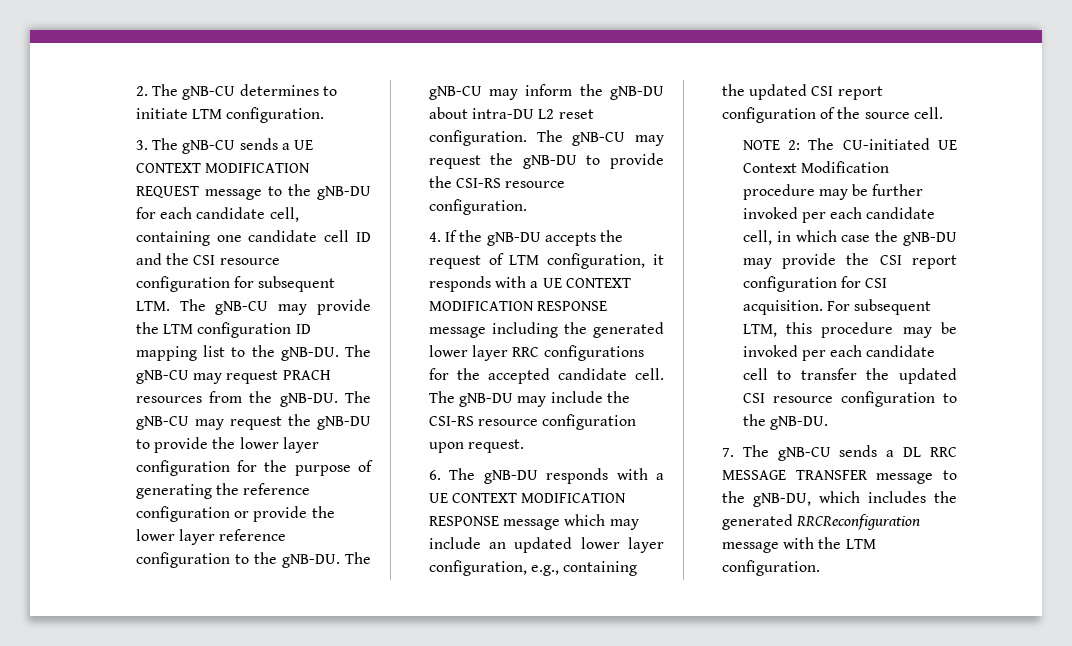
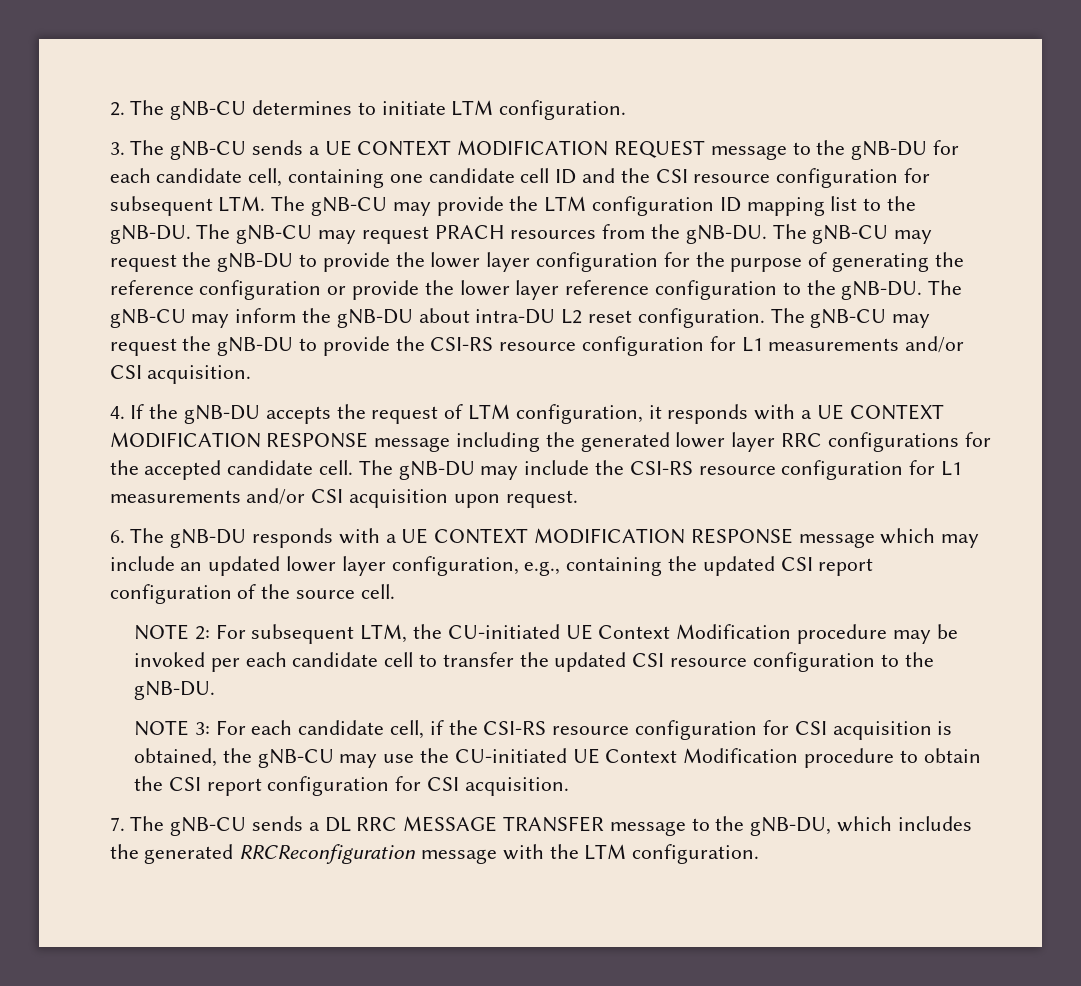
[428,199,527,215] configuration. -> [581,336,965,356] [109,365,252,384] configuration for L1 measurements and/or CSI acquisition.
(637, 422) none -> [909,460,962,476] [109,488,448,508] for L1 measurements and/or CSI acquisition
[808,138,835,150] The -> [215,624,443,644] For subsequent LTM, the
[872,184,924,196] [742,207,936,223] [742,230,957,246] [742,253,957,269] [742,276,888,292] [742,299,932,315] [742,322,957,338] further invoked per each candidate cell, in which case the gNB-DU may provide the CSI report configuration for CSI acquisition. For subsequent LTM, this procedure may be -> (958, 631) none
(829, 423) none -> [134,720,953,740] [134,748,981,768] [134,776,569,796] // NOTE 3: For each candidate cell, if the CSI-RS resource configuration for CSI acquisition is obtained, the gNB-CU may use the CU-initiated UE Context Modification procedure to obtain the CSI report configuration for CSI acquisition.

